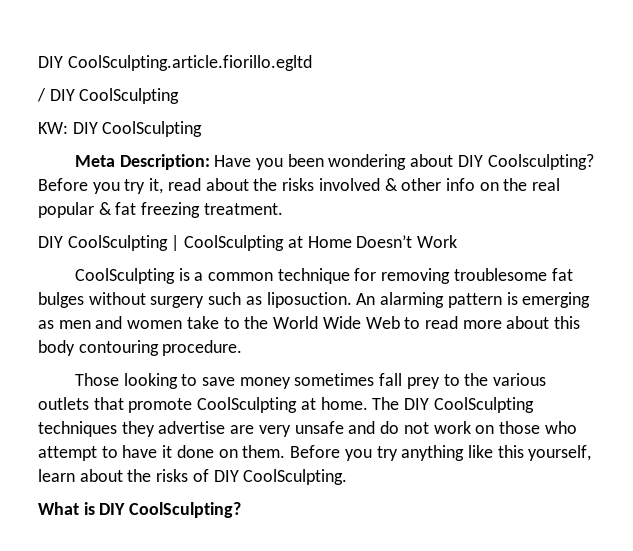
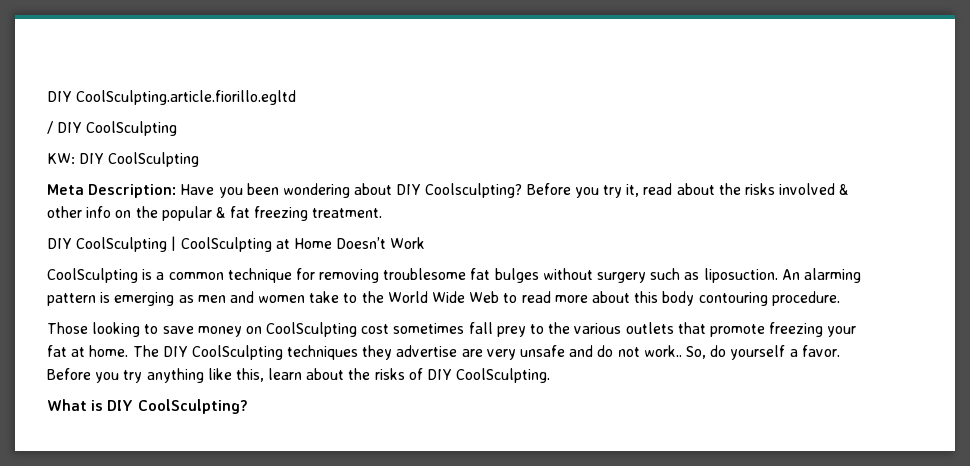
[532,178,561,191] real -> (158, 212) none
(291, 383) none -> [245,322,390,337] on CoolSculpting cost
[197,397,298,413] CoolSculpting -> [769,322,857,337] [47,345,67,357] freezing your fat
[433,421,577,434] [38,445,286,461] work on those who attempt to have it done on them. -> [643,345,840,360] work.. So, do yourself a favor.
[497,445,592,461] this yourself, -> [235,368,264,382] this,

